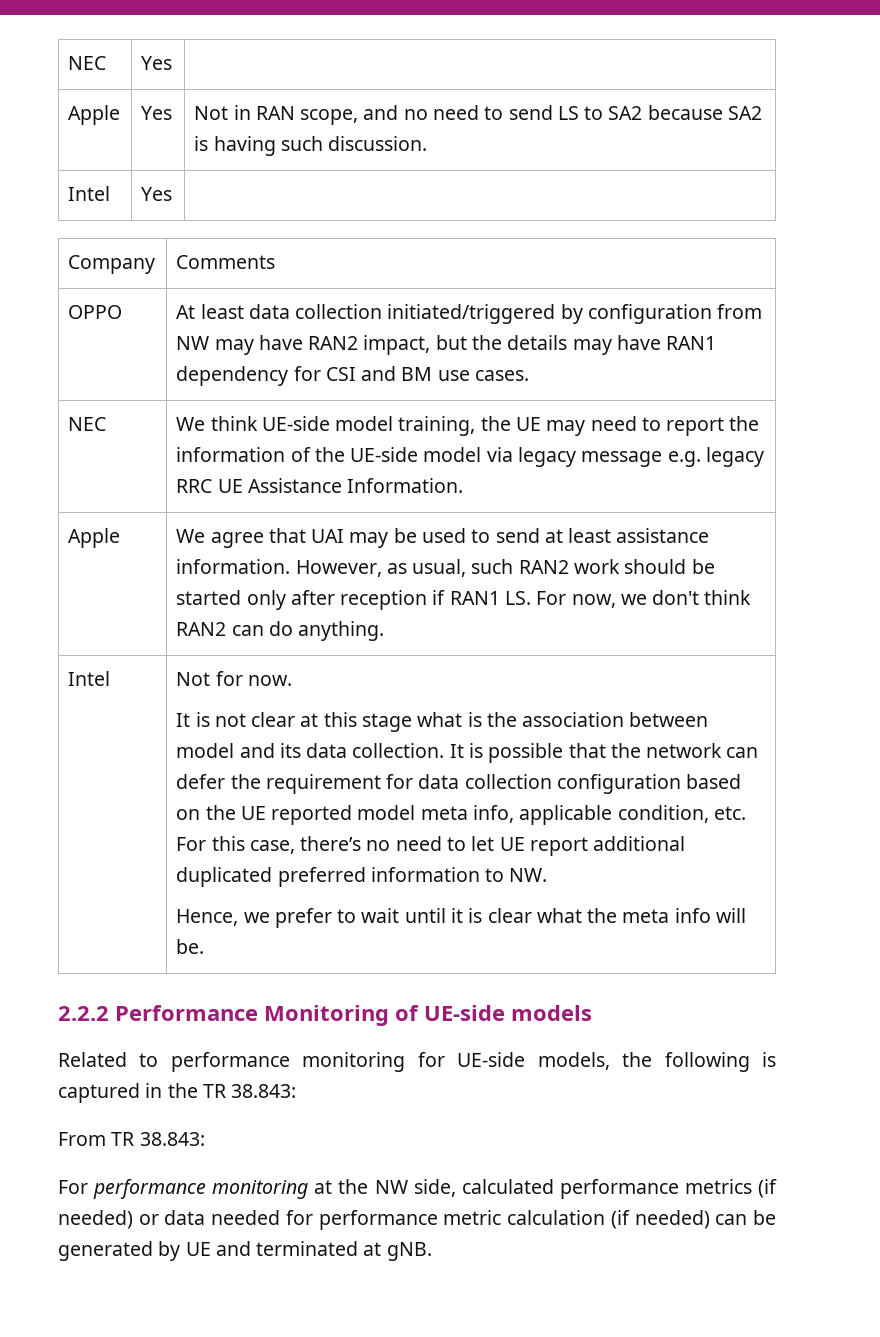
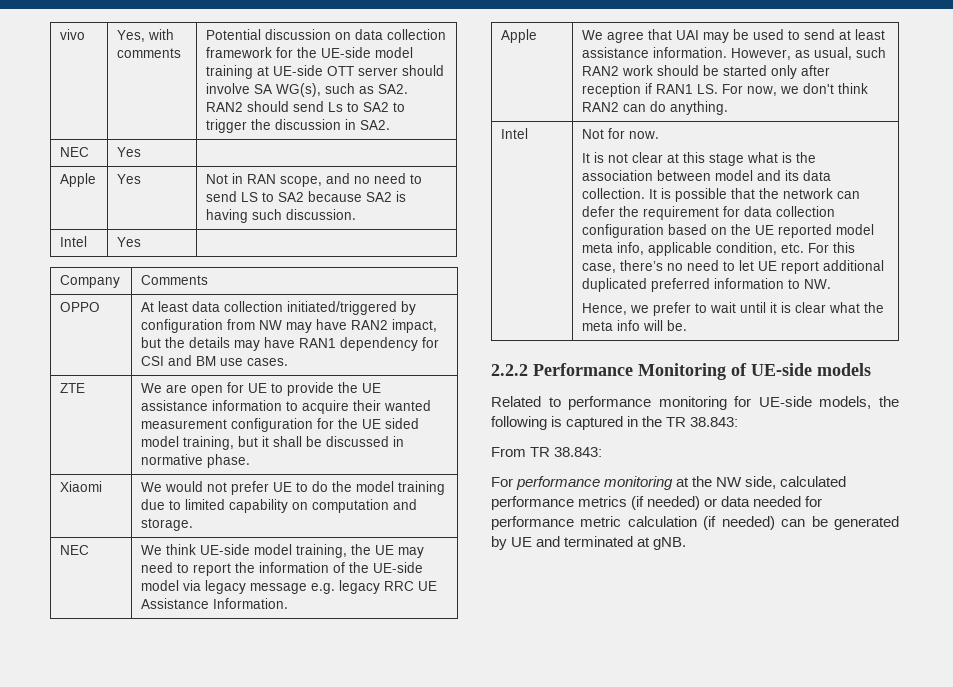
(68, 63) none -> [60,29,86,40] [117,29,175,42] [117,48,182,58] [206,29,447,40] [206,47,414,58] [206,65,445,79] [206,83,409,97] [206,101,406,112] [206,119,391,133] vivo | Yes, with comments | Potential discussion on data collection framework for the UE-side model training at UE-side OTT server should involve SA WG(s), such as SA2. RAN2 should send Ls to SA2 to trigger the discussion in SA2. //
(529, 375) none -> [60,383,86,393] [141,382,382,396] [141,400,432,414] [141,418,420,432] [141,436,405,450] [141,454,251,468] [60,481,103,492] [141,481,446,495] [141,499,418,513] [141,518,194,531] // ZTE | We are open for UE to provide the UE assistance information to acquire their wanted measurement configuration for the UE sided model training, but it shall be discussed in normative phase. // Xiaomi | We would not prefer UE to do the model training due to limited capability on computation and storage.

